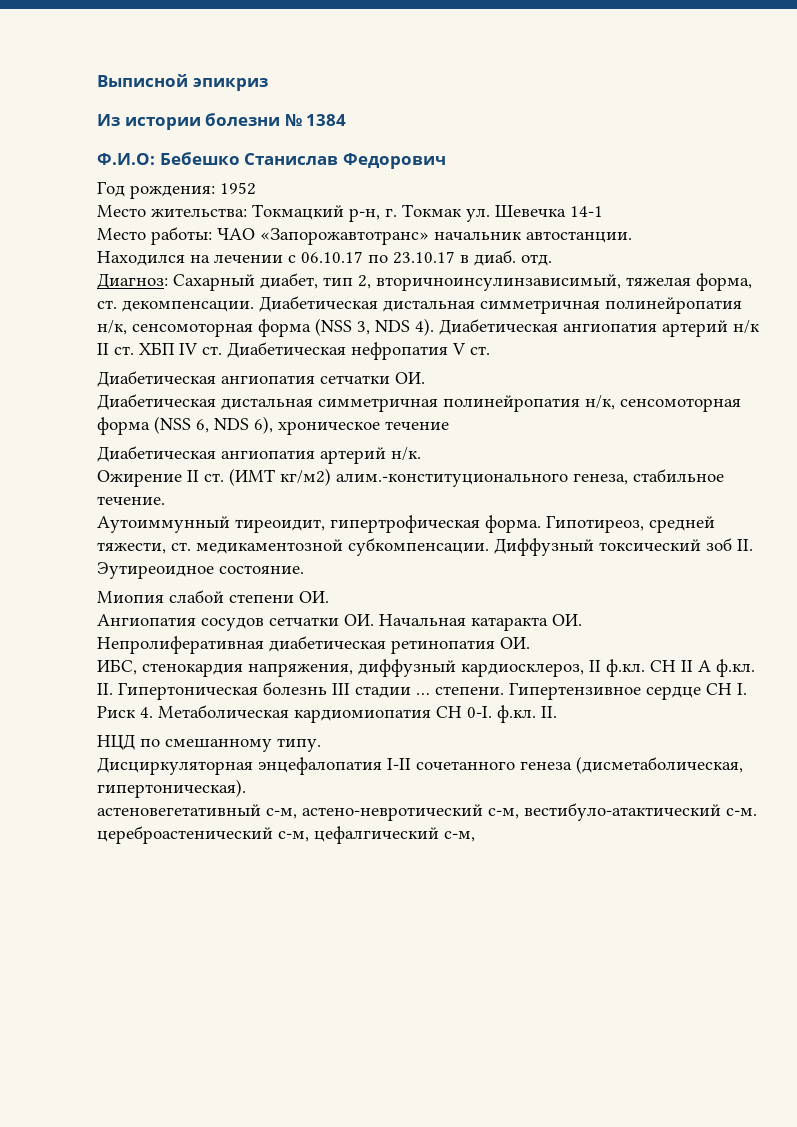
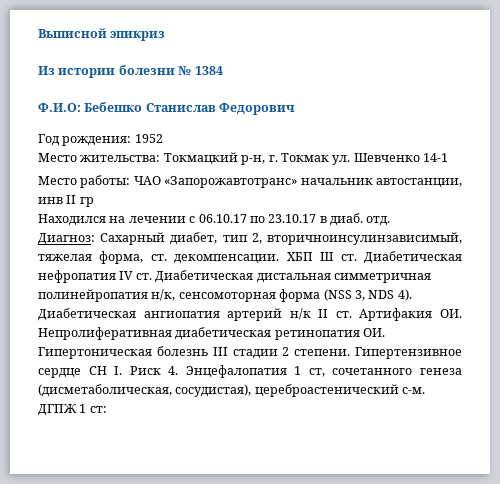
[495,205,566,218] Шевечка -> [353,153,420,162] Шевченко
[526,231,632,243] автостанции. -> [376,178,462,188] [38,195,94,207] автостанции, инв II гр
(254, 306) none -> [286,251,462,264] [38,270,152,283] ХБП Ш ст. Диабетическая нефропатия IV ст.
[139,342,490,360] [97,371,425,387] [97,394,741,412] [97,416,449,435] [97,446,421,464] [97,468,724,487] [97,496,165,505] [97,515,715,533] [97,538,753,556] [97,562,304,579] [97,590,329,603] [97,614,582,631] [97,636,530,654] [97,659,755,677] [97,683,113,695] ХБП IV ст. Диабетическая нефропатия V ст. // Диабетическая ангиопатия сетчатки ОИ. // Диабетическая дистальная симметричная полинейропатия н/к, сенсомоторная форма (NSS 6, NDS 6), хроническое течение // Диабетическая ангиопатия артерий н/к. // Ожирение II ст. (ИМТ кг/м2) алим.-конституционального генеза, стабильное течение. // Аутоиммунный тиреоидит, гипертрофическая форма. Гипотиреоз, средней тяжести, ст. медикаментозной субкомпенсации. Диффузный токсический зоб II. Эутиреоидное состояние. // Миопия слабой степени ОИ. // Ангиопатия сосудов сетчатки ОИ. Начальная катаракта ОИ. // Непролиферативная диабетическая ретинопатия ОИ. // ИБС, стенокардия напряжения, диффузный кардиосклероз, II ф.кл. СН II А ф.кл. II. -> [359,308,462,321] [38,327,386,340] Артифакия ОИ. Непролиферативная диабетическая ретинопатия ОИ.
[416,693,430,695] … -> [282,347,290,356] 2
[158,705,557,723] [97,734,321,752] [97,756,743,775] [97,779,246,798] [97,803,757,821] [97,826,475,844] Метаболическая кардиомиопатия СН 0-I. ф.кл. II. // НЦД по смешанному типу. // Дисциркуляторная энцефалопатия I-II сочетанного генеза (дисметаболическая, гипертоническая). // астеновегетативный с-м, астено-невротический с-м, вестибуло-атактический с-м. цереброастенический с-м, цефалгический с-м, -> [185,365,462,378] [38,384,426,397] [38,404,107,416] Энцефалопатия 1 ст, сочетанного генеза (дисметаболическая, сосудистая), цереброастенический с-м. ДГПЖ 1 ст:

